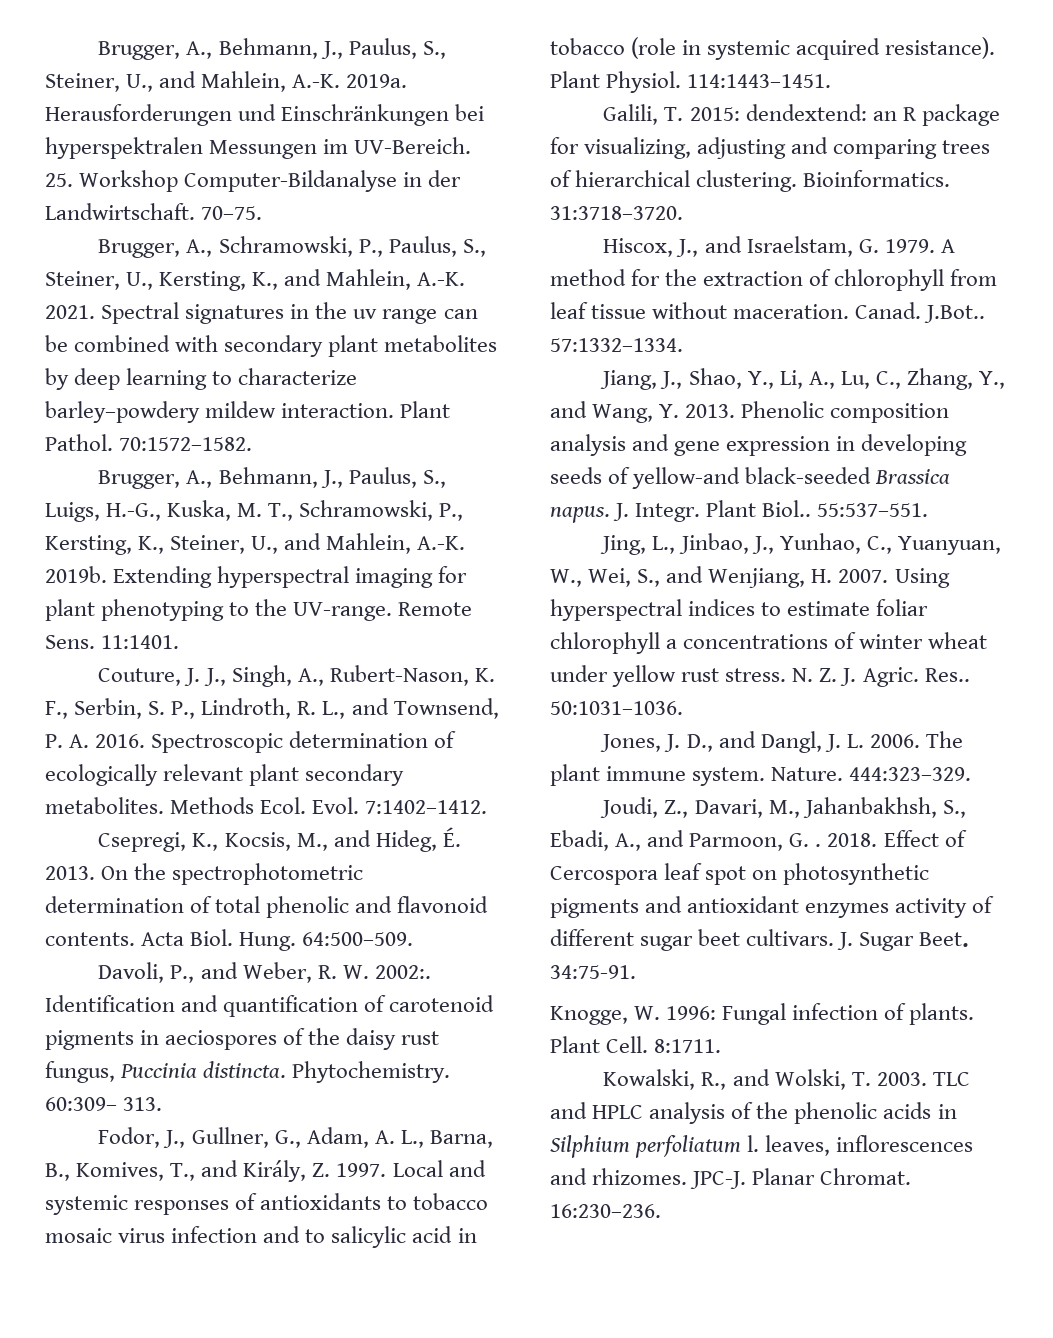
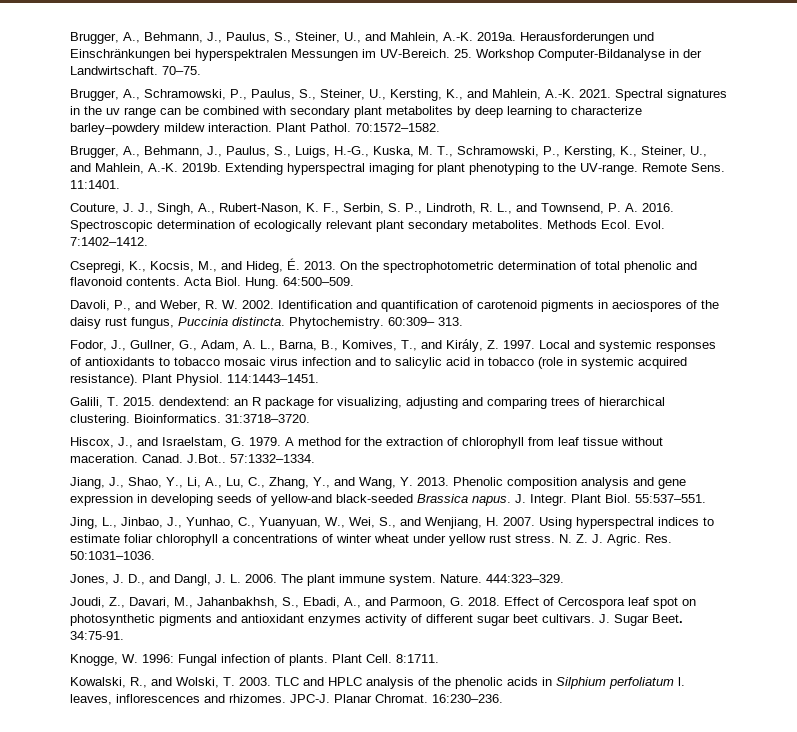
[374,965,431,979] 2002:. -> [242,300,274,309] 2002.
[689,107,740,121] 2015: -> [123,397,155,406] 2015.
[762,500,812,517] Biol.. -> [605,494,631,503] Biol.
[924,668,970,682] Res.. -> [645,534,672,543] Res.
[815,844,822,847] . -> (464, 601) none

